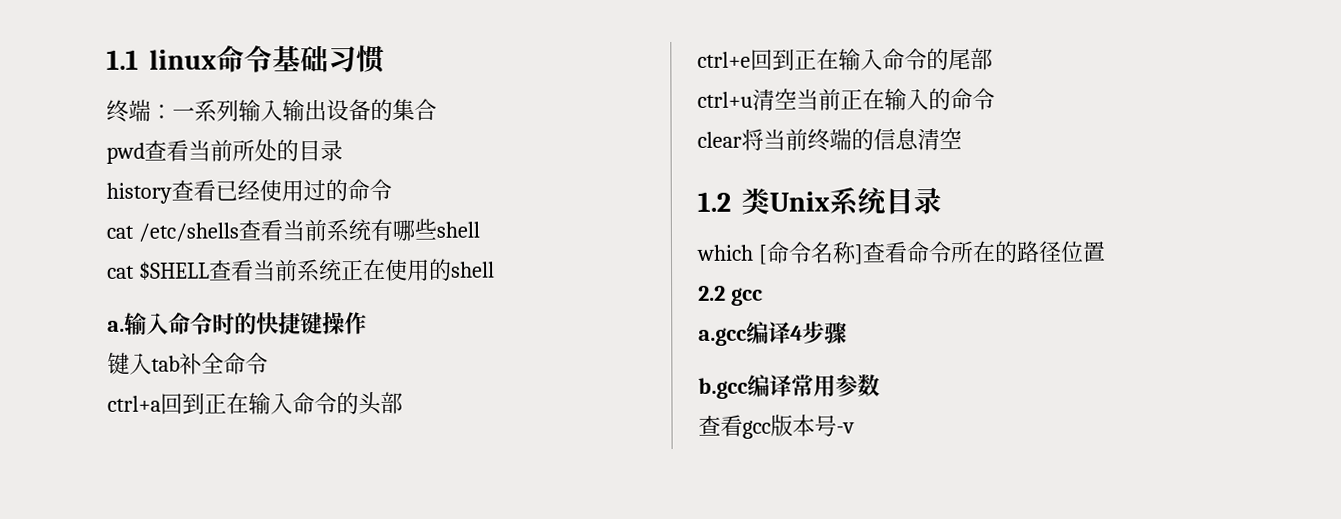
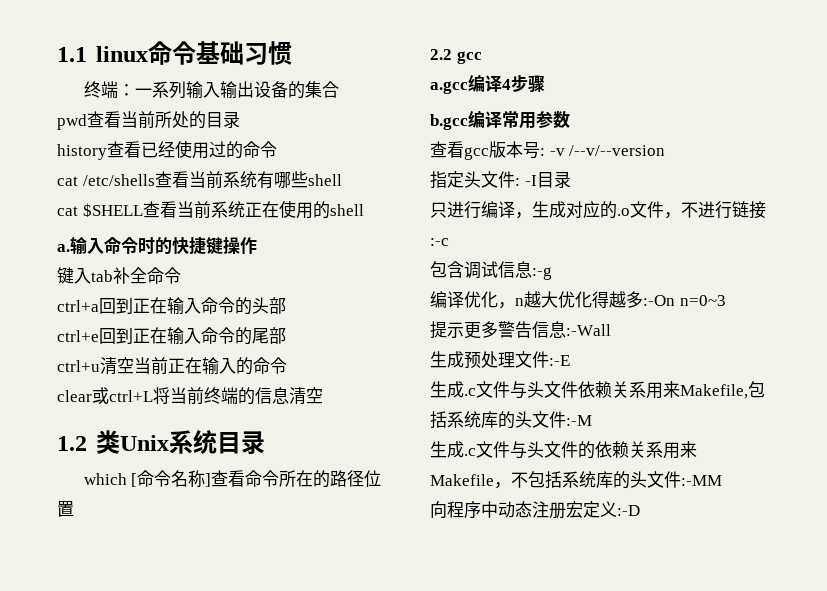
(742, 139) none -> [92,387,153,404] 或ctrl+L
[836,422,855,434] -v -> [540,145,666,156] [430,171,571,189] [430,201,766,219] [430,238,449,246] [430,261,552,280] [430,291,726,309] [430,321,611,339] [430,351,570,369] [430,381,765,399] [430,411,592,429] [430,441,697,459] [430,471,722,489] [430,501,640,519] : -v /--v/--version // 指定头文件: -I目录 // 只进行编译，生成对应的.o文件，不进行链接:-c // 包含调试信息:-g // 编译优化，n越大优化得越多:-On n=0~3 // 提示更多警告信息:-Wall // 生成预处理文件:-E // 生成.c文件与头文件依赖关系用来Makefile,包括系统库的头文件:-M // 生成.c文件与头文件的依赖关系用来Makefile，不包括系统库的头文件:-MM // 向程序中动态注册宏定义:-D

